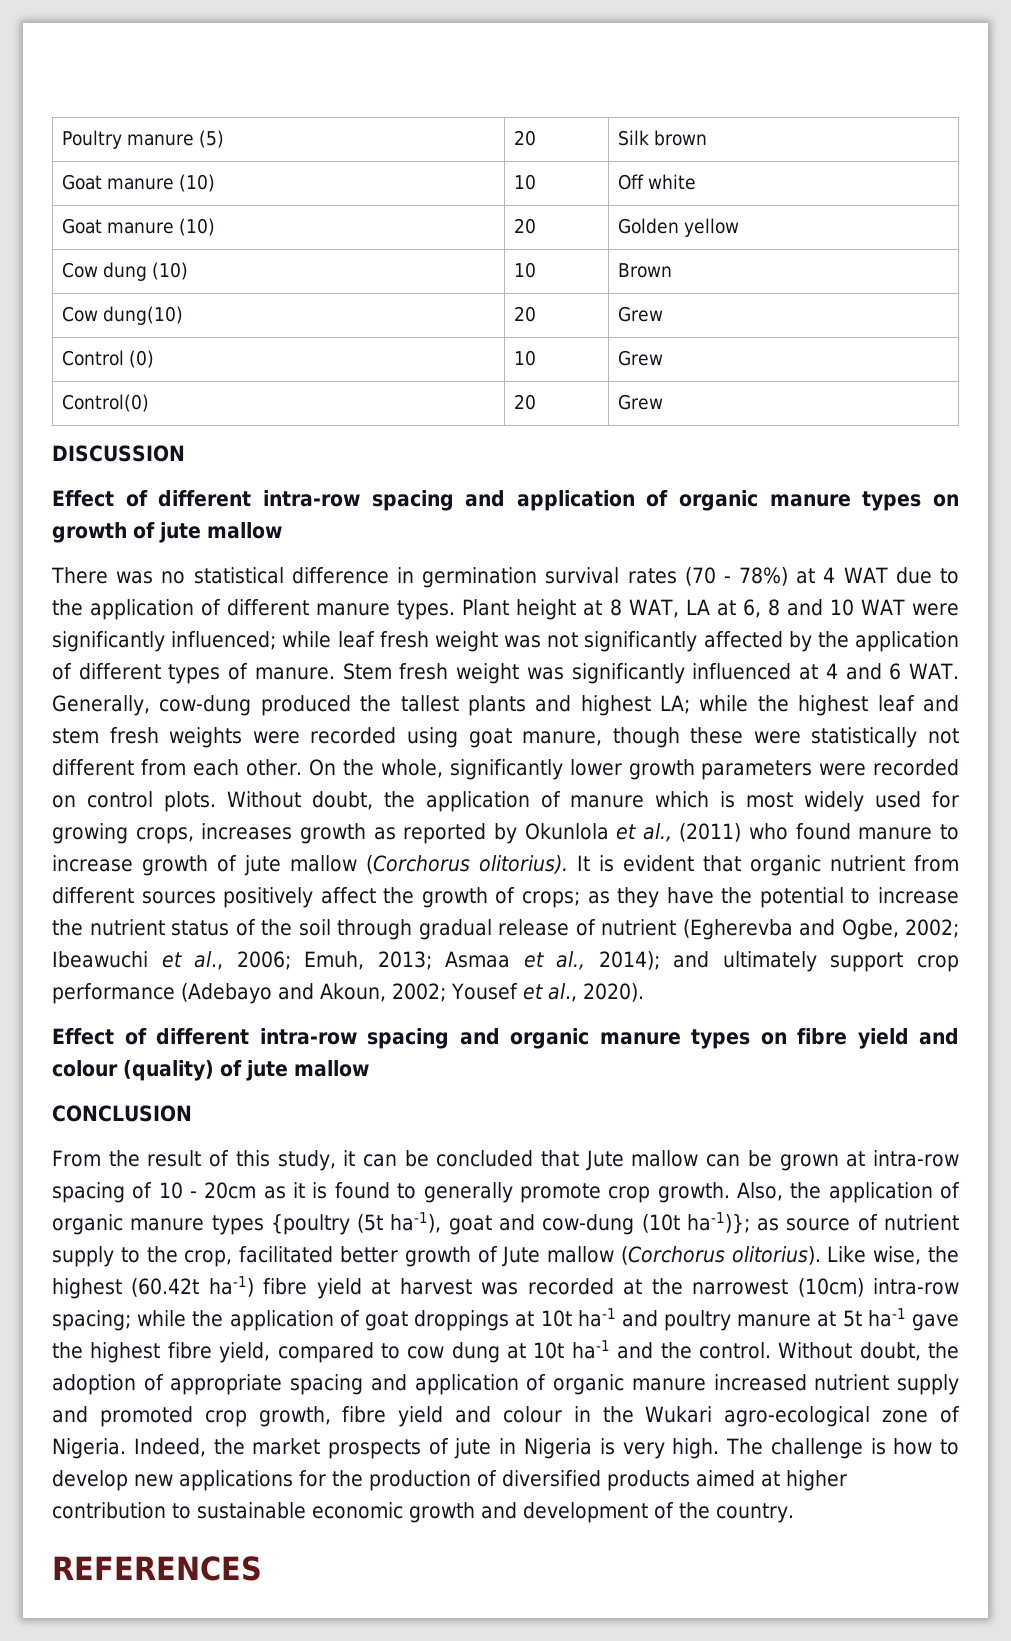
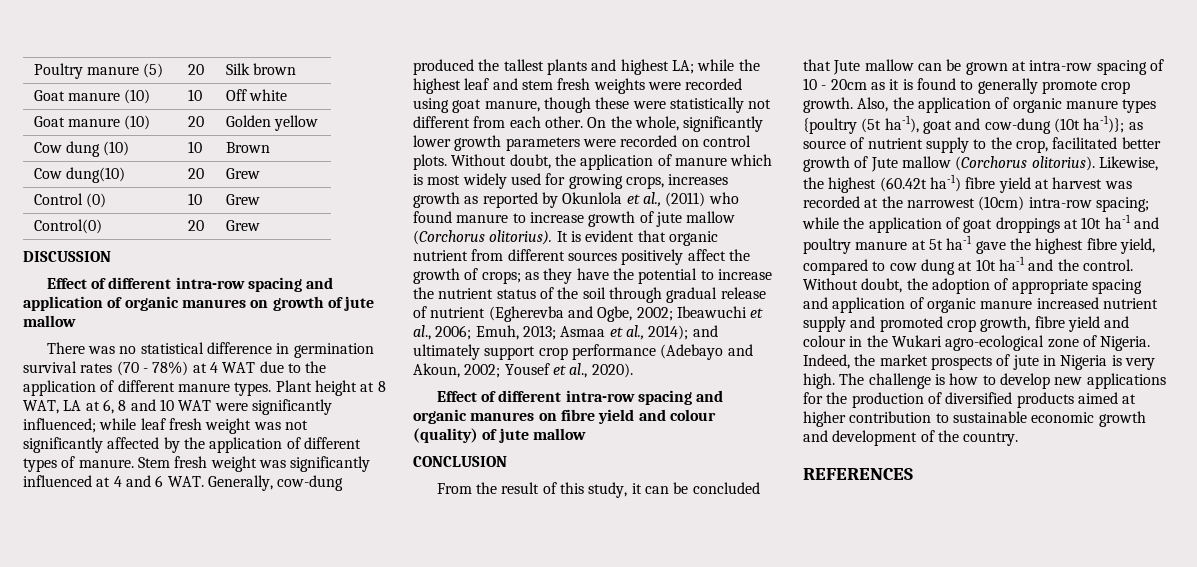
[769,491,922,511] manure types -> [181,299,246,308] manures
[599,1029,750,1049] manure types -> [470,412,535,421] manures
[827,1246,922,1265] Like wise, -> [1098,156,1158,171] Likewise,

